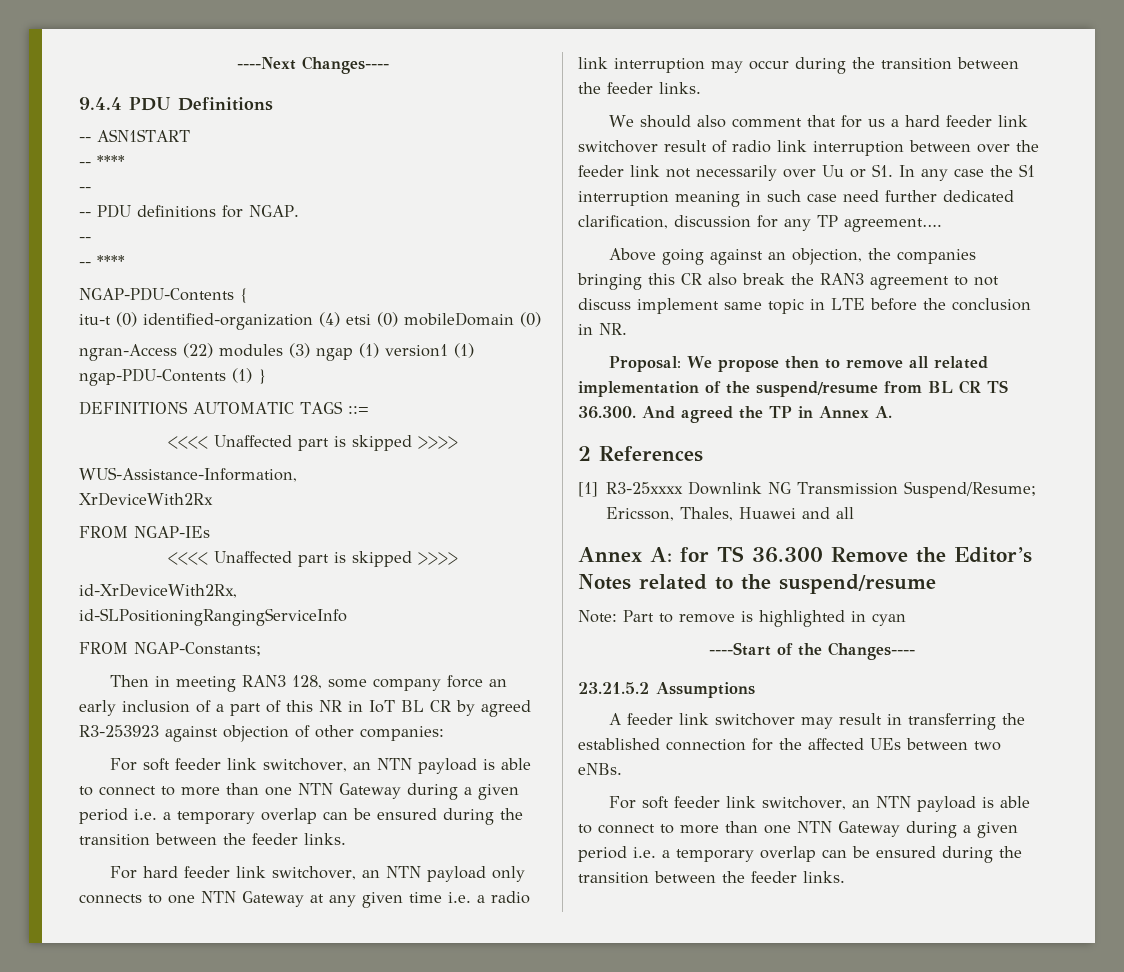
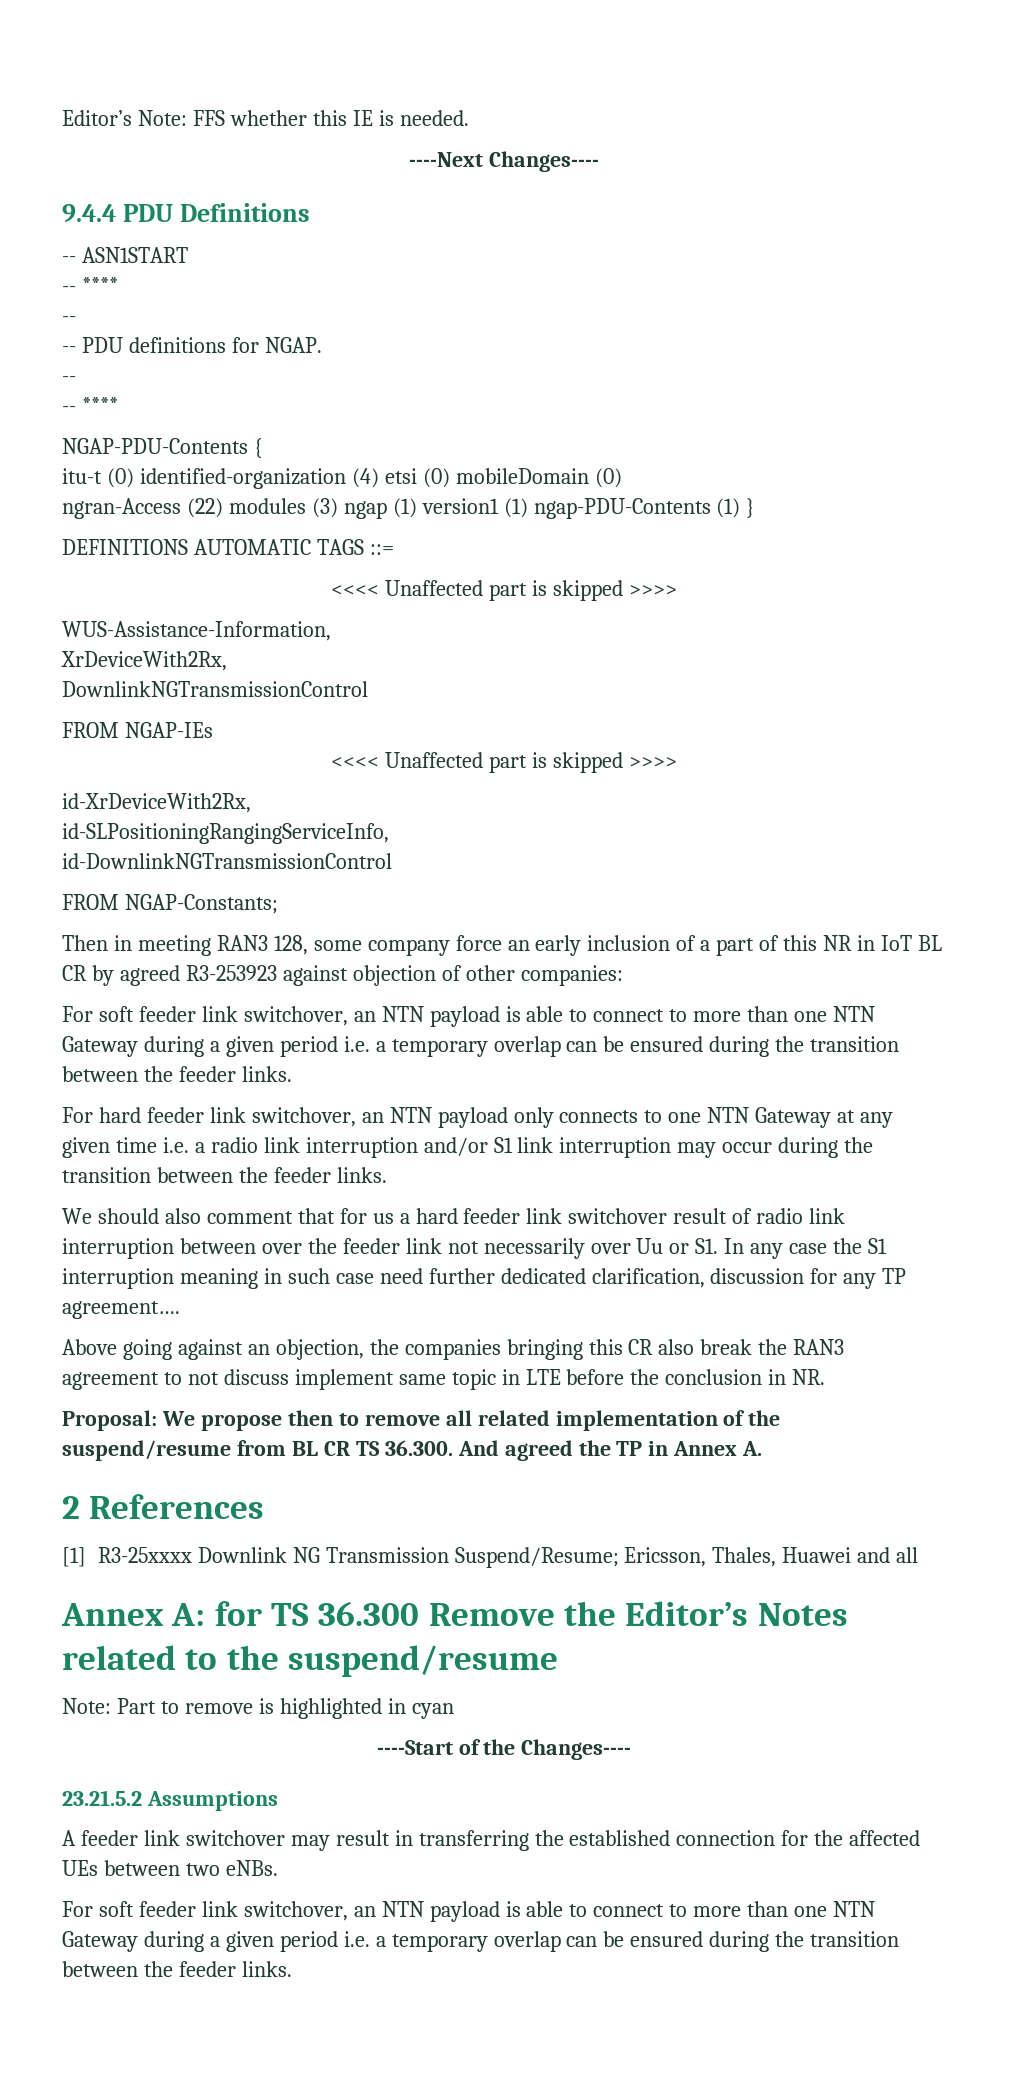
(236, 63) none -> [62,110,469,126] Editor’s Note: FFS whether this IE is needed. //
[79,492,213,506] XrDeviceWith2Rx -> [61,651,227,671] [62,681,368,697] XrDeviceWith2Rx, // DownlinkNGTransmissionControl
[79,608,347,626] id-SLPositioningRangingServiceInfo -> [62,823,389,844] [62,853,392,869] id-SLPositioningRangingServiceInfo, // id-DownlinkNGTransmissionControl
(705, 65) none -> [423,1137,672,1158] and/or S1 link interruption

